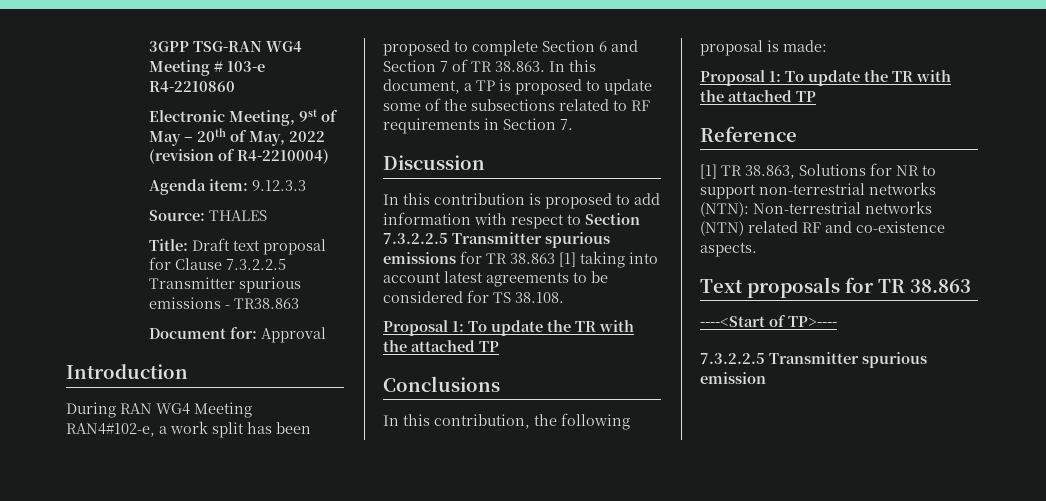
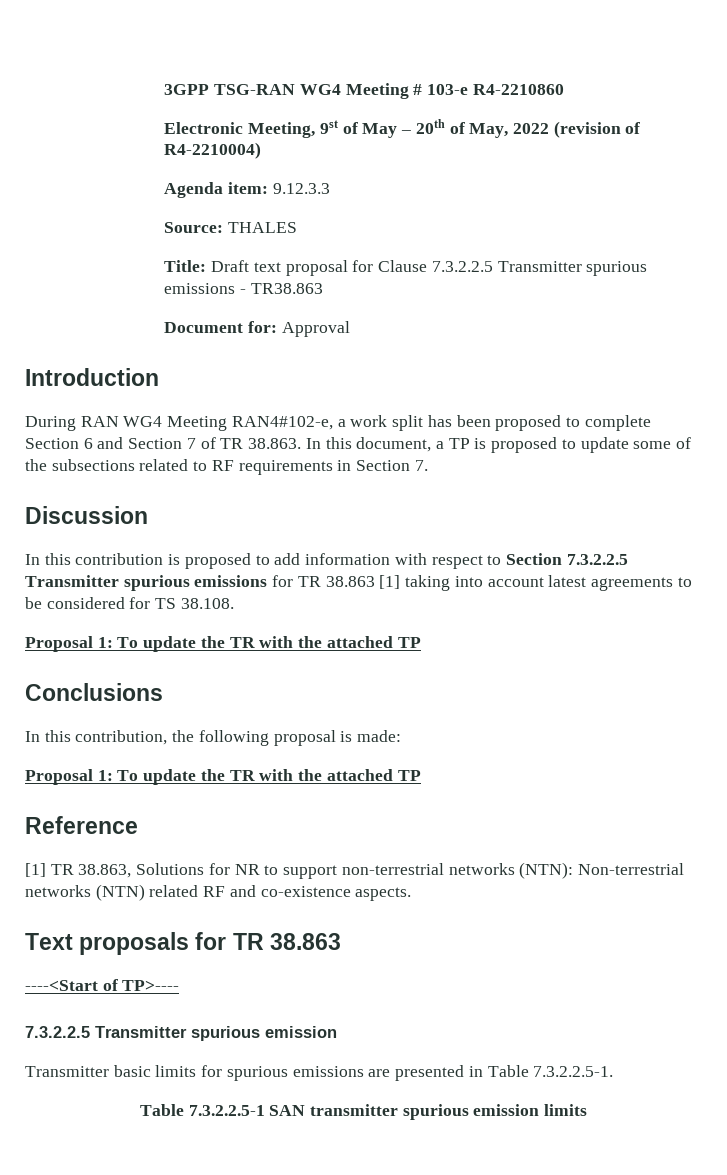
(766, 378) none -> [25,1065,614,1081] [139,1104,588,1120] // Transmitter basic limits for spurious emissions are presented in Table 7.3.2.2.5-1. // Table 7.3.2.2.5-1 SAN transmitter spurious emission limits

